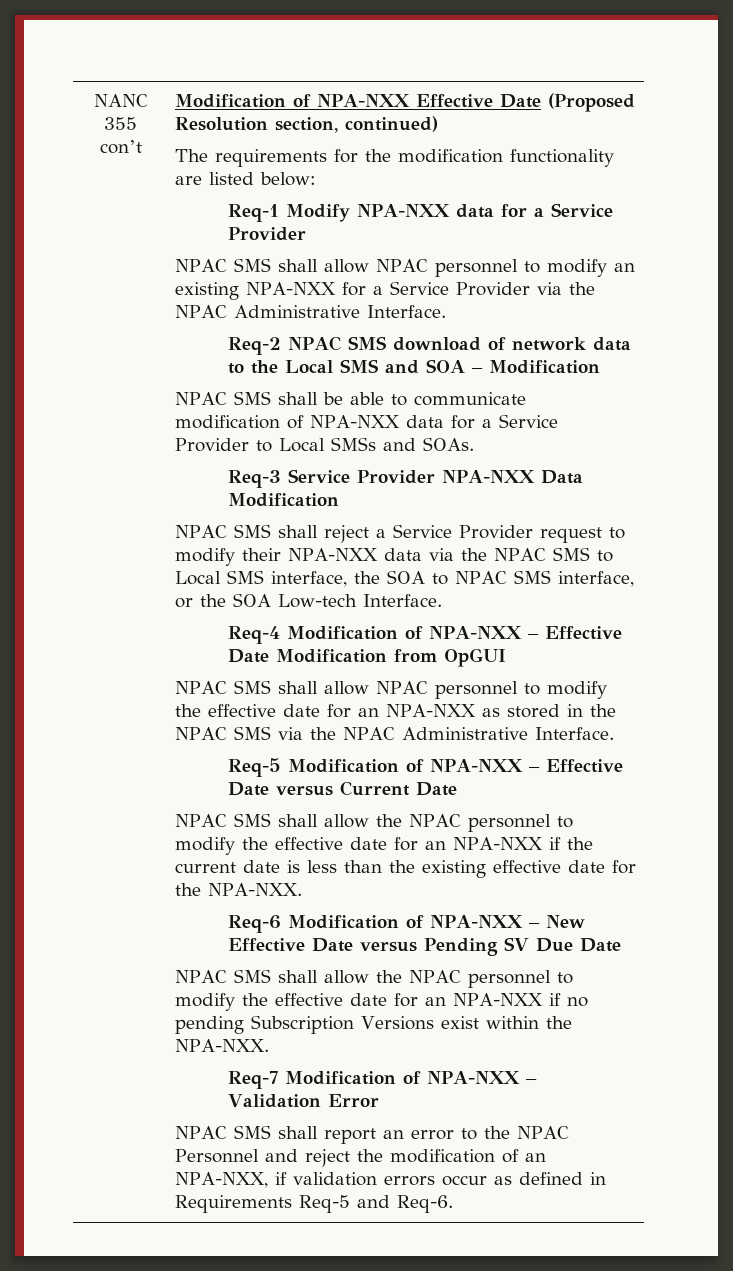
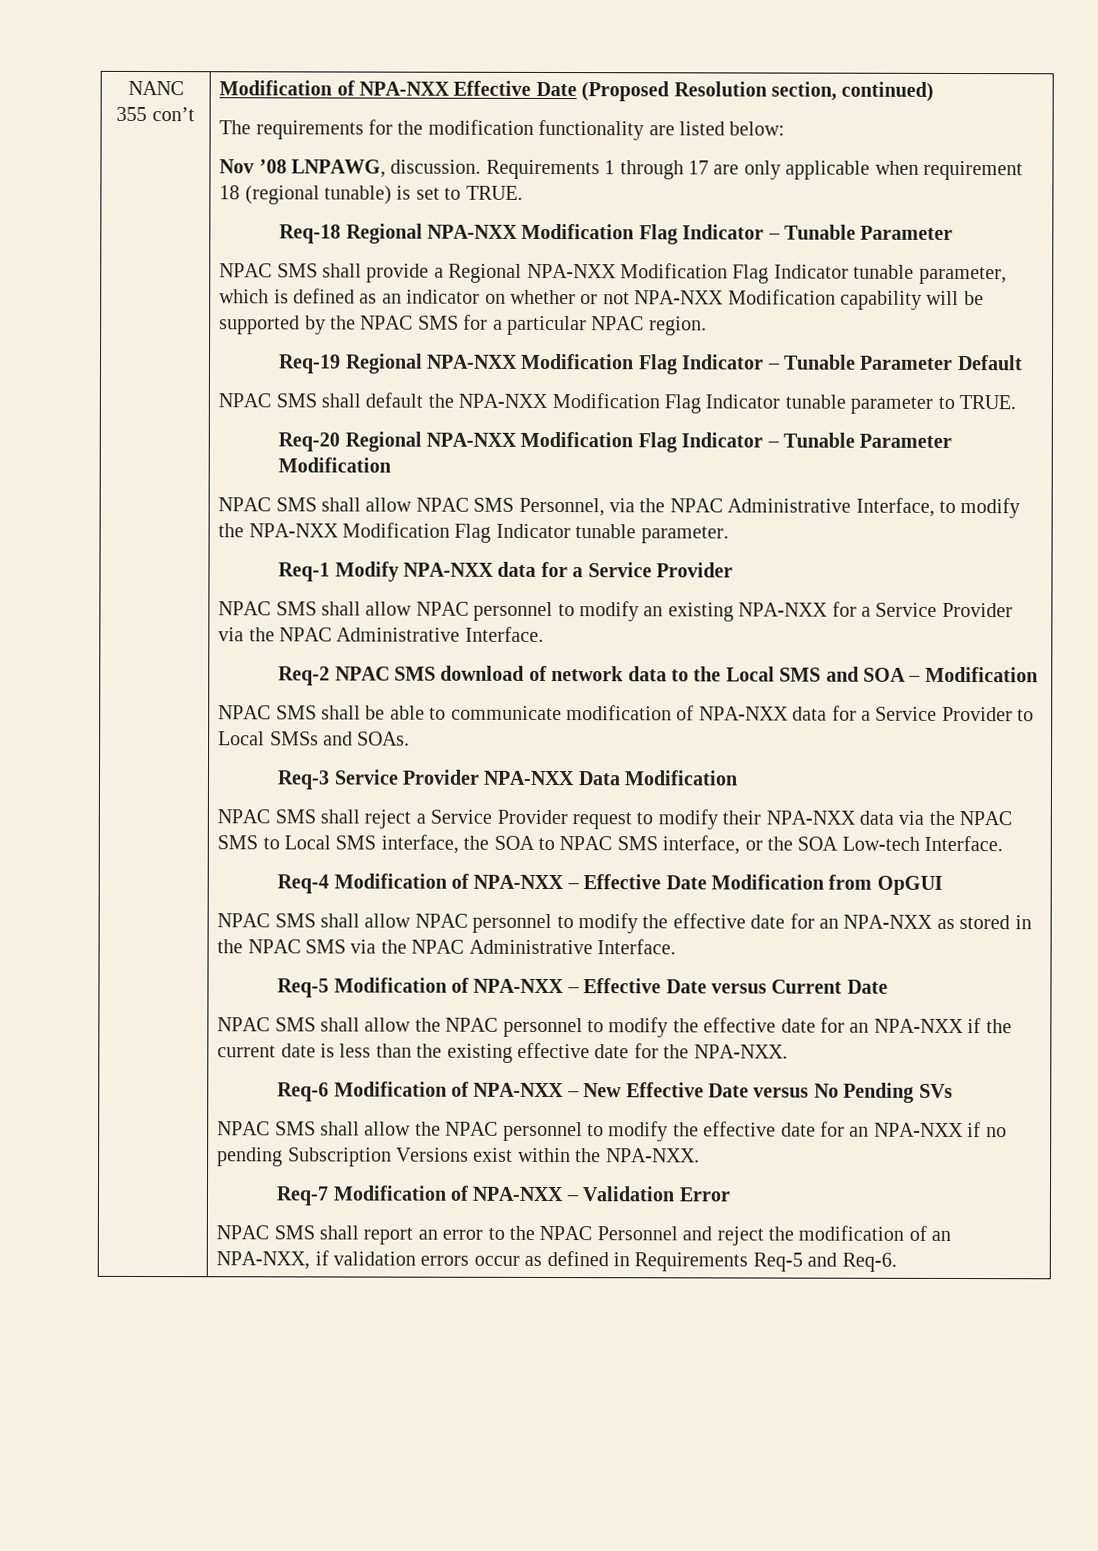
(316, 179) none -> [219,159,1024,181] [219,185,523,205] [279,223,954,245] [219,263,1007,285] [219,288,984,310] [219,314,707,336] [278,353,1023,375] [218,392,1017,414] [278,431,953,453] [278,457,392,473] [218,497,1021,519] [218,522,729,544] // Nov ’08 LNPAWG, discussion. Requirements 1 through 17 are only applicable when requirement 18 (regional tunable) is set to TRUE. // Req-18 Regional NPA-NXX Modification Flag Indicator – Tunable Parameter // NPAC SMS shall provide a Regional NPA-NXX Modification Flag Indicator tunable parameter, which is defined as an indicator on whether or not NPA-NXX Modification capability will be supported by the NPAC SMS for a particular NPAC region. // Req-19 Regional NPA-NXX Modification Flag Indicator – Tunable Parameter Default // NPAC SMS shall default the NPA-NXX Modification Flag Indicator tunable parameter to TRUE. // Req-20 Regional NPA-NXX Modification Flag Indicator – Tunable Parameter Modification // NPAC SMS shall allow NPAC SMS Personnel, via the NPAC Administrative Interface, to modify the NPA-NXX Modification Flag Indicator tunable parameter.
[424,937,622,956] Pending SV Due Date -> [813,1082,953,1103] No Pending SVs

